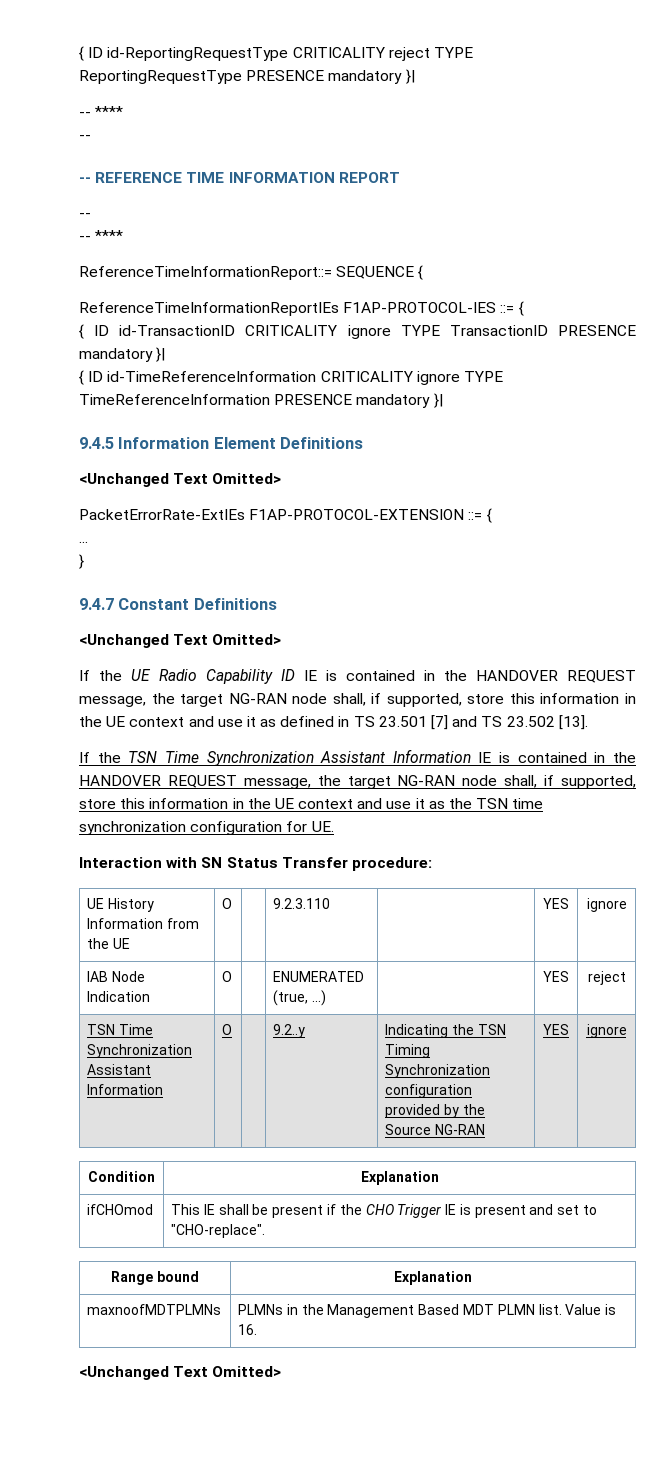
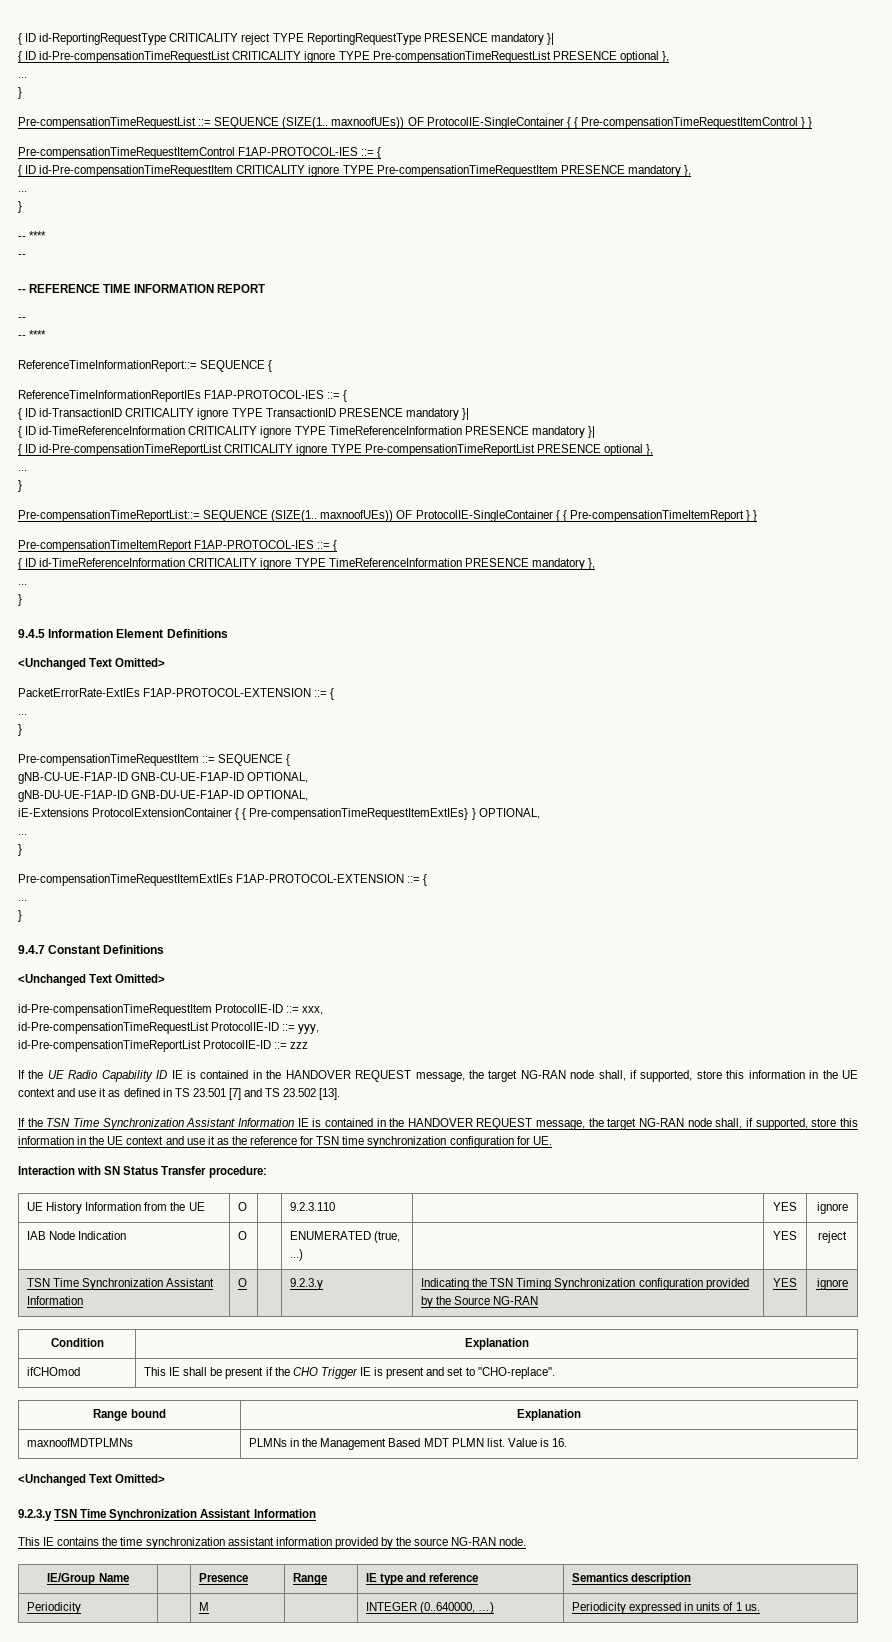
(415, 76) none -> [18,51,669,63] [18,77,27,78] [18,87,22,99] [18,117,813,129] [18,147,382,159] [18,165,691,177] [18,191,27,192] [18,201,22,213] // { ID id-Pre-compensationTimeRequestList CRITICALITY ignore TYPE Pre-compensationTimeRequestList PRESENCE optional }, // ... // } // Pre-compensationTimeRequestList ::= SEQUENCE (SIZE(1.. maxnoofUEs)) OF ProtocolIE-SingleContainer { { Pre-compensationTimeRequestItemControl } } // Pre-compensationTimeRequestItemControl F1AP-PROTOCOL-IES ::= { // { ID id-Pre-compensationTimeRequestItem CRITICALITY ignore TYPE Pre-compensationTimeRequestItem PRESENCE mandatory }, // ... // }
(443, 400) none -> [18,444,653,456] [18,470,27,471] [18,480,22,492] [18,510,758,522] [18,540,338,552] [18,558,595,570] [18,584,27,585] [18,594,22,606] // { ID id-Pre-compensationTimeReportList CRITICALITY ignore TYPE Pre-compensationTimeReportList PRESENCE optional }, // ... // } // Pre-compensationTimeReportList::= SEQUENCE (SIZE(1.. maxnoofUEs)) OF ProtocolIE-SingleContainer { { Pre-compensationTimeItemReport } } // Pre-compensationTimeItemReport F1AP-PROTOCOL-IES ::= { // { ID id-TimeReferenceInformation CRITICALITY ignore TYPE TimeReferenceInformation PRESENCE mandatory }, // ... // }
(84, 561) none -> [18,754,291,766] [18,772,309,784] [18,790,309,802] [18,808,540,820] [18,834,27,835] [18,844,22,856] [18,874,428,886] [18,900,27,901] [18,910,22,922] // Pre-compensationTimeRequestItem ::= SEQUENCE { // gNB-CU-UE-F1AP-ID GNB-CU-UE-F1AP-ID OPTIONAL, // gNB-DU-UE-F1AP-ID GNB-DU-UE-F1AP-ID OPTIONAL, // iE-Extensions ProtocolExtensionContainer { { Pre-compensationTimeRequestItemExtIEs} } OPTIONAL, // ... // } // Pre-compensationTimeRequestItemExtIEs F1AP-PROTOCOL-EXTENSION ::= { // ... // }
(282, 639) none -> [18,1004,324,1016] [18,1022,320,1034] [18,1040,309,1052] // id-Pre-compensationTimeRequestItem ProtocolIE-ID ::= xxx, // id-Pre-compensationTimeRequestList ProtocolIE-ID ::= yyy, // id-Pre-compensationTimeReportList ProtocolIE-ID ::= zzz
(473, 803) none -> [250,1136,314,1145] reference for
[273,1024,306,1038] 9.2..y -> [290,1278,324,1290] 9.2.3.y
(282, 1371) none -> [18,1509,316,1521] [18,1537,527,1549] [47,1573,129,1585] [199,1573,249,1582] [293,1573,328,1585] [366,1573,479,1585] [572,1573,692,1585] [27,1602,82,1614] [199,1602,210,1611] [366,1602,495,1614] [572,1602,760,1614] // 9.2.3.y TSN Time Synchronization Assistant Information // This IE contains the time synchronization assistant information provided by the source NG-RAN node. // IE/Group Name | | Presence | Range | IE type and reference | Semantics description // Periodicity | | M | | INTEGER (0..640000, …) | Periodicity expressed in units of 1 us.

